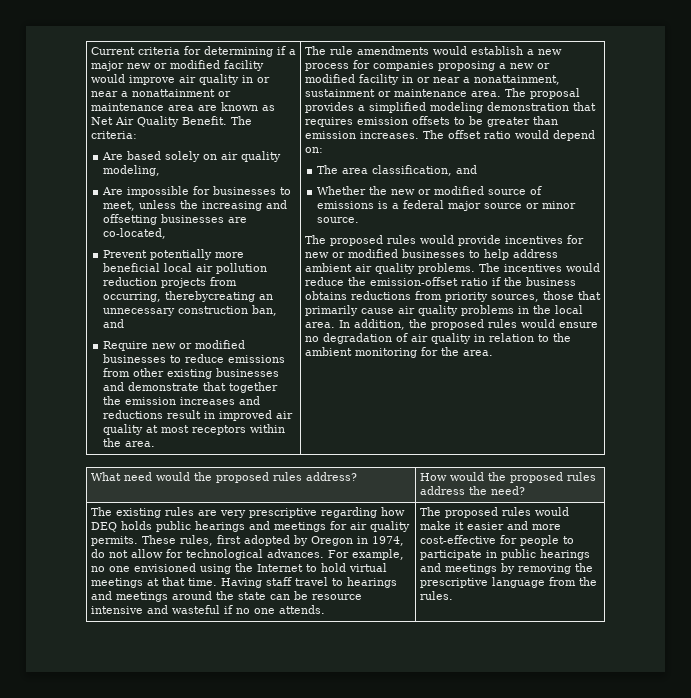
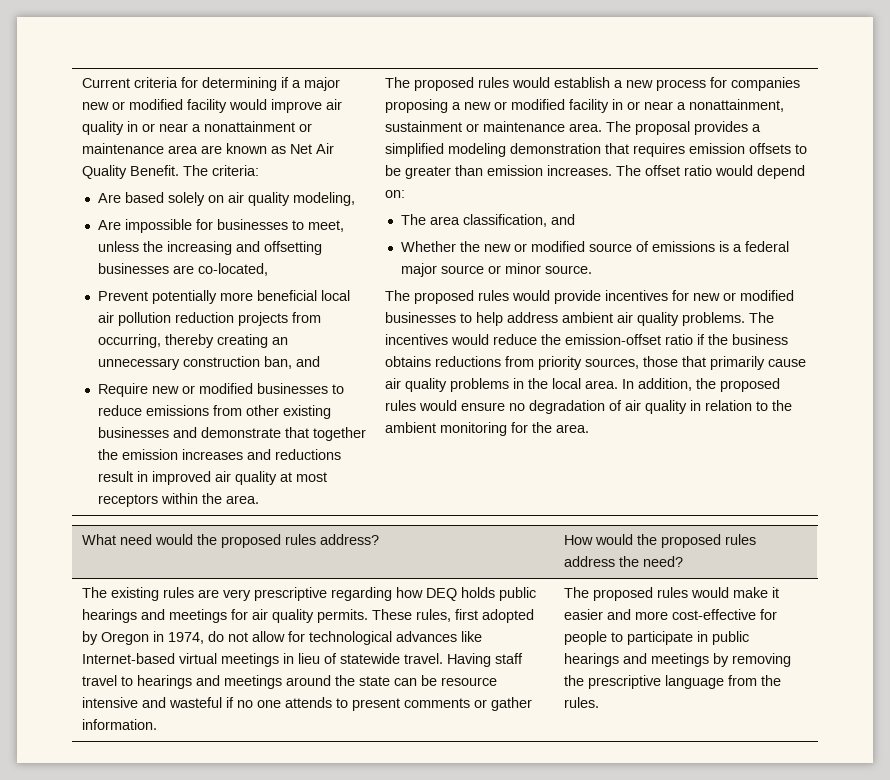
[164,291,255,302] therebycreating -> [164,334,268,348] thereby creating
[329,46,429,55] rule amendments -> [414,77,510,91] proposed rules
[266,549,404,560] [90,563,387,574] [90,577,217,588] advances. For example, no one envisioned using the Internet to hold virtual meetings at that time. -> [396,631,483,642] [82,653,444,667] advances like Internet-based virtual meetings in lieu of statewide travel.
[278,605,325,614] attends. -> [285,697,533,711] [82,719,158,730] attends to present comments or gather information.

